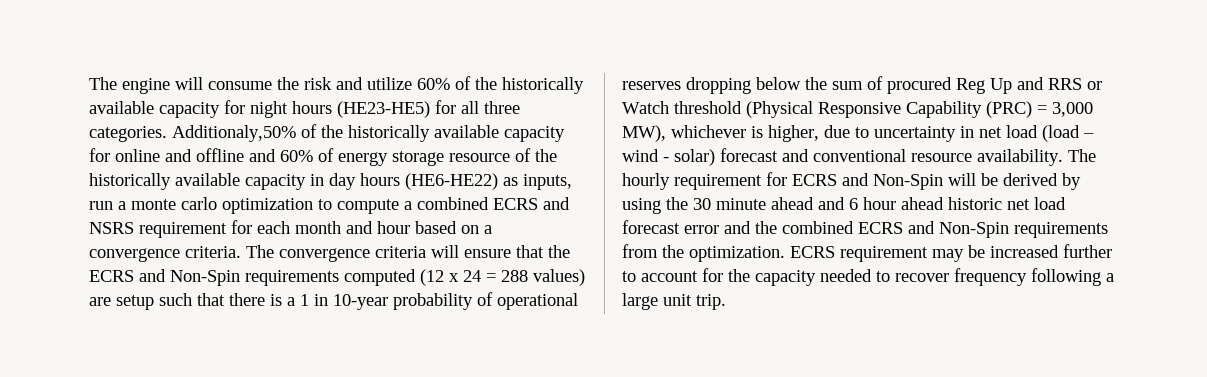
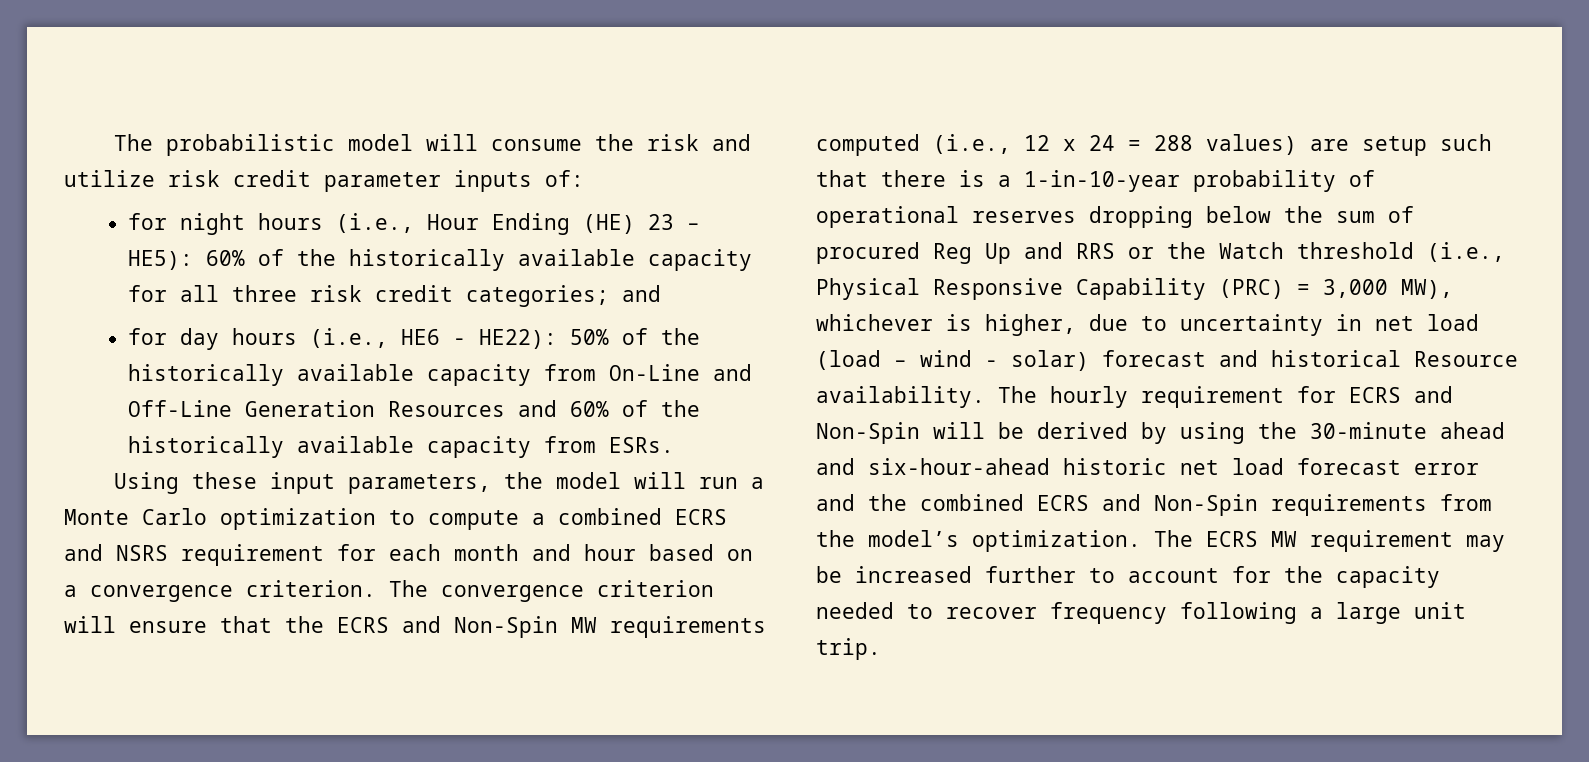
[89,77,170,94] The engine -> [113,134,413,156] The probabilistic model
(412, 83) none -> [168,170,584,192] [128,213,701,235] [128,250,194,270] risk credit parameter inputs of: // for night hours (i.e., Hour Ending (HE) 23 – HE5):
[250,100,520,118] [89,124,565,142] [89,148,557,166] [89,173,572,190] [89,197,217,210] night hours (HE23-HE5) for all three categories. Additionaly,50% of the historically available capacity for online and offline and 60% of energy storage resource of the historically available capacity in day hours (HE6-HE22) as inputs, run a monte carlo -> [180,285,662,307] [128,328,701,350] [128,364,753,386] [128,400,701,417] [128,436,675,458] [113,472,764,494] [64,508,207,525] all three risk credit categories; and // for day hours (i.e., HE6 - HE22): 50% of the historically available capacity from On-Line and Off-Line Generation Resources and 60% of the historically available capacity from ESRs. // Using these input parameters, the model will run a Monte Carlo
[185,246,241,258] criteria. -> [246,580,376,597] criterion.
[375,246,426,258] criteria -> [597,580,714,597] criterion
(240, 278) none -> [571,617,597,633] MW
[420,269,444,286] (12 -> [933,134,1050,154] (i.e., 12
[300,294,388,310] 1 in 10-year -> [1024,170,1180,192] 1-in-10-year
(1102, 85) none -> [1167,242,1206,259] the
[746,101,813,118] (Physical -> [1427,242,1505,262] [816,278,920,300] (i.e., Physical
[813,149,972,162] conventional resource -> [1271,350,1518,367] historical Resource
[693,197,944,210] 30 minute ahead and 6 hour ahead -> [1310,422,1505,439] [816,458,1050,475] 30-minute ahead and six-hour-ahead
[689,246,835,262] optimization. ECRS -> [868,530,1297,552] model’s optimization. The ECRS MW

